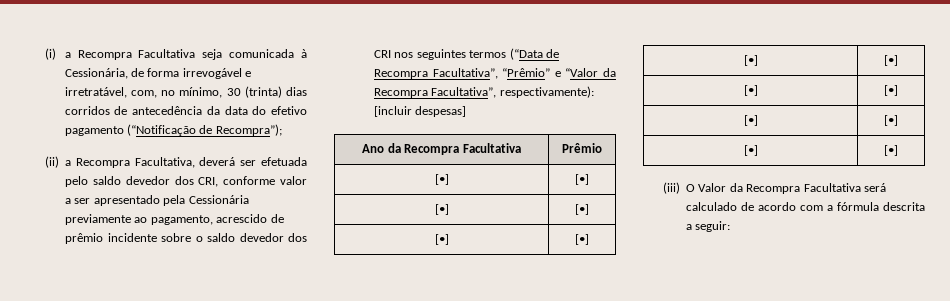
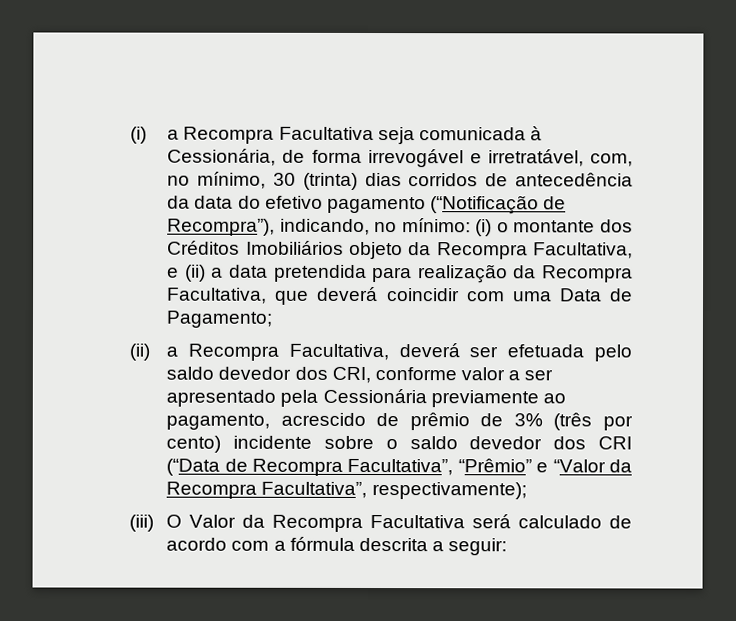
[215,124,282,136] Recompra”); -> [167,218,634,237] [167,240,633,260] [167,264,633,284] [167,286,633,305] [166,310,273,328] Recompra”), indicando, no mínimo: (i) o montante dos Créditos Imobiliários objeto da Recompra Facultativa, e (ii) a data pretendida para realização da Recompra Facultativa, que deverá coincidir com uma Data de Pagamento;
(104, 238) none -> [480,412,634,431] [166,435,222,453] de 3% (três por cento)
[394,49,507,60] nos seguintes termos -> (632, 443) none
[499,86,594,98] [374,106,467,117] [362,143,521,155] [562,143,602,153] [434,174,449,185] [575,174,589,185] [434,204,449,215] [575,204,589,215] [434,234,449,245] [575,234,589,245] [743,55,758,66] [884,55,898,66] [743,85,758,96] [884,85,898,96] [743,115,758,126] [884,115,898,126] [743,145,758,156] [884,145,898,156] respectivamente): [incluir despesas] // Ano da Recompra Facultativa | Prêmio // [•] | [•] // [•] | [•] // [•] | [•] // [•] | [•] // [•] | [•] // [•] | [•] // [•] | [•] -> [371,482,527,500] respectivamente);

